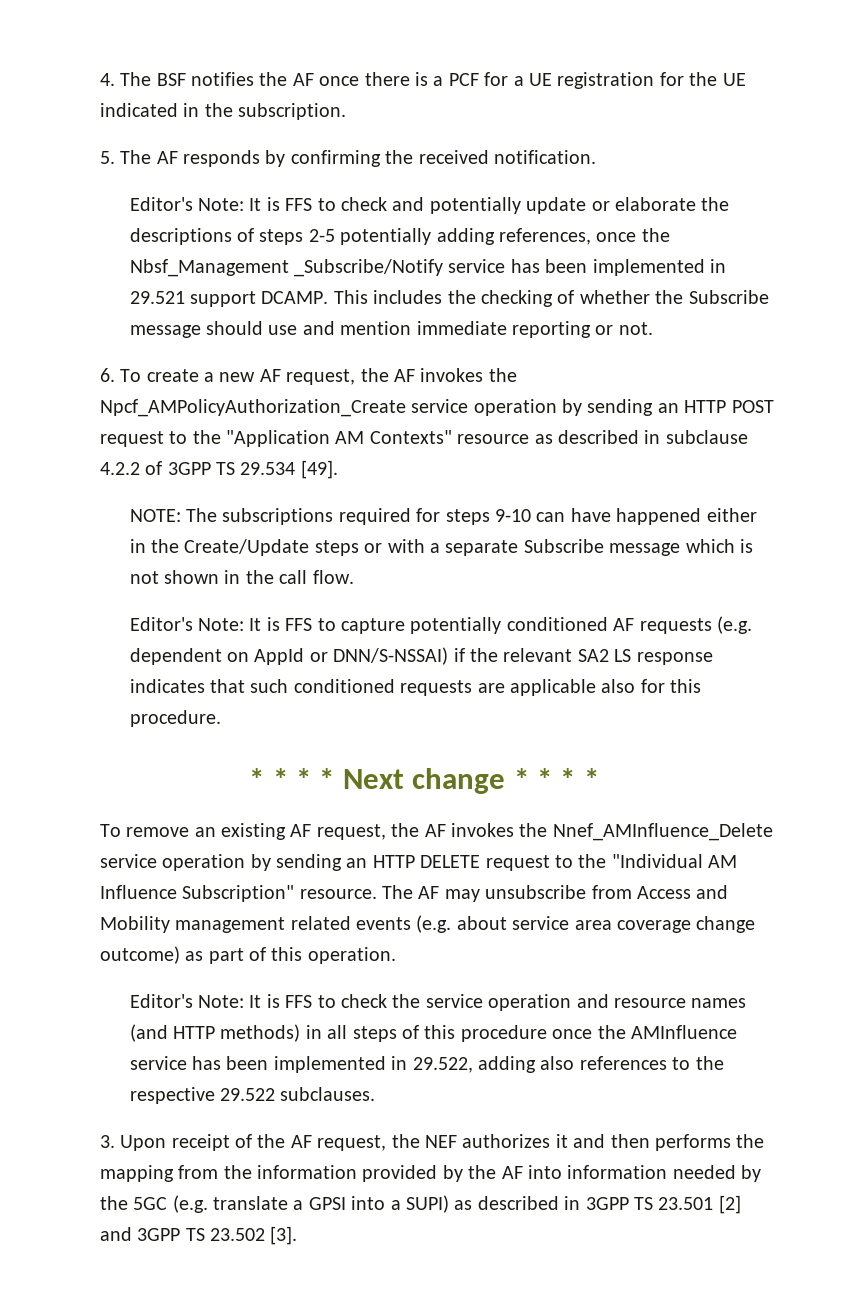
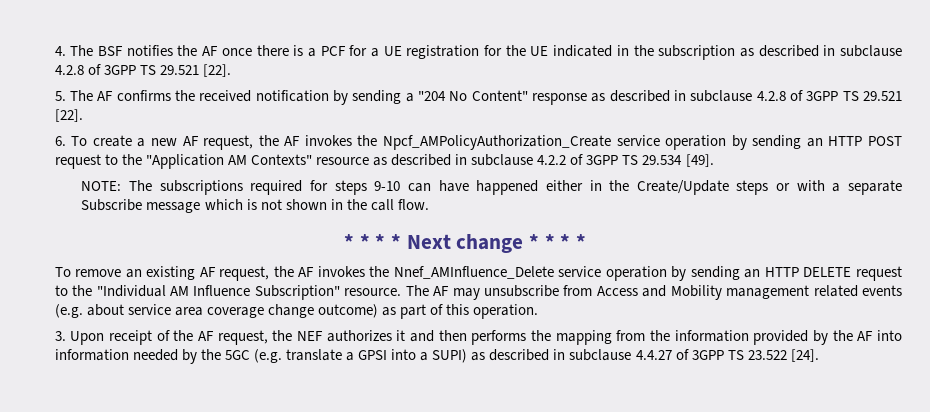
[238,103,347,120] [99,150,597,167] [129,197,730,214] [129,228,670,245] [129,259,727,277] [129,290,769,307] [129,321,653,338] subscription. // 5. The AF responds by confirming the received notification. // Editor's Note: It is FFS to check and potentially update or elaborate the descriptions of steps 2-5 potentially adding references, once the Nbsf_Management _Subscribe/Notify service has been implemented in 29.521 support DCAMP. This includes the checking of whether the Subscribe message should use and mention immediate reporting or not. -> [658,45,902,60] [54,64,231,77] [54,90,902,105] [54,109,83,122] subscription as described in subclause 4.2.8 of 3GPP TS 29.521 [22]. // 5. The AF confirms the received notification by sending a "204 No Content" response as described in subclause 4.2.8 of 3GPP TS 29.521 [22].
[129,616,753,634] [129,647,713,665] [129,679,702,696] [129,710,221,727] // Editor's Note: It is FFS to capture potentially conditioned AF requests (e.g. dependent on AppId or DNN/S-NSSAI) if the relevant SA2 LS response indicates that such conditioned requests are applicable also for this procedure. -> (429, 204) none
[129,994,747,1011] [129,1024,738,1042] [129,1056,724,1073] [129,1087,376,1104] // Editor's Note: It is FFS to check the service operation and resource names (and HTTP methods) in all steps of this procedure once the AMInfluence service has been implemented in 29.522, adding also references to the respective 29.522 subclauses. -> (539, 311) none
[585,1195,741,1214] [99,1226,298,1245] 3GPP TS 23.501 [2] and 3GPP TS 23.502 [3]. -> [569,349,819,362] subclause 4.4.27 of 3GPP TS 23.522 [24].

